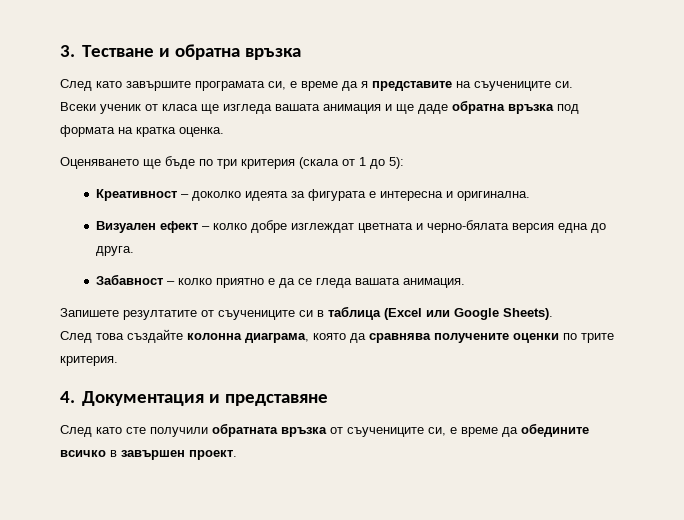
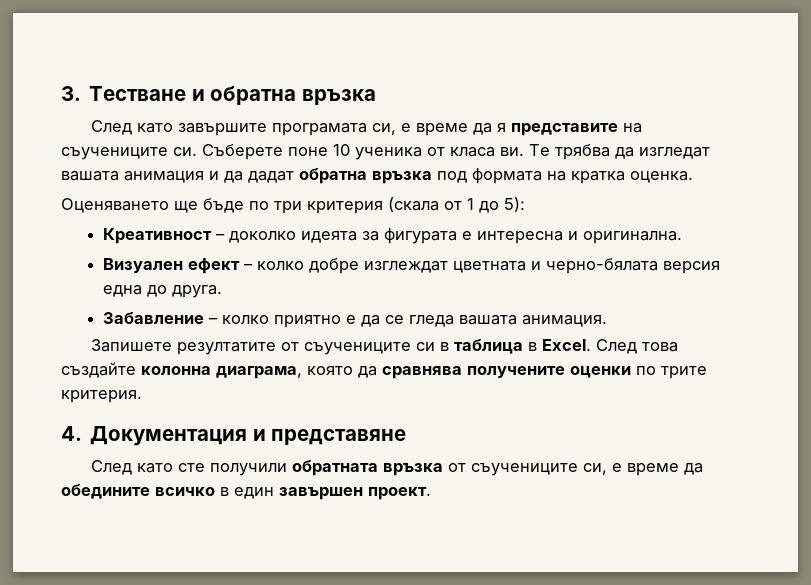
[60,102,272,114] // Всеки ученик от класа ще изгледа -> [202,144,710,160] Съберете поне 10 ученика от класа ви. Те трябва да изгледат
[396,104,448,114] ще даде -> [224,171,294,183] да дадат
[95,274,163,285] Забавност -> [102,312,204,324] Забавление
[384,308,553,320] (Excel или Google Sheets). // -> [528,339,592,351] в Excel.
(117, 453) none -> [234,487,274,499] един

